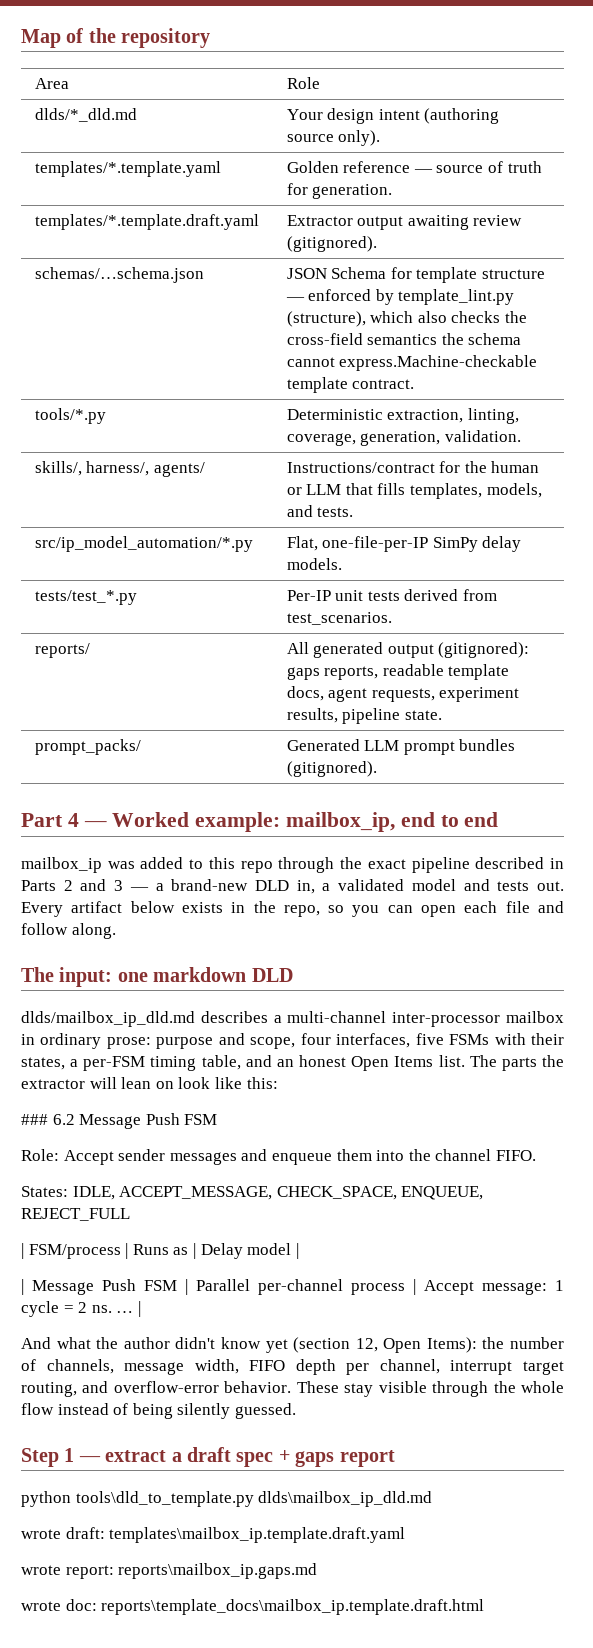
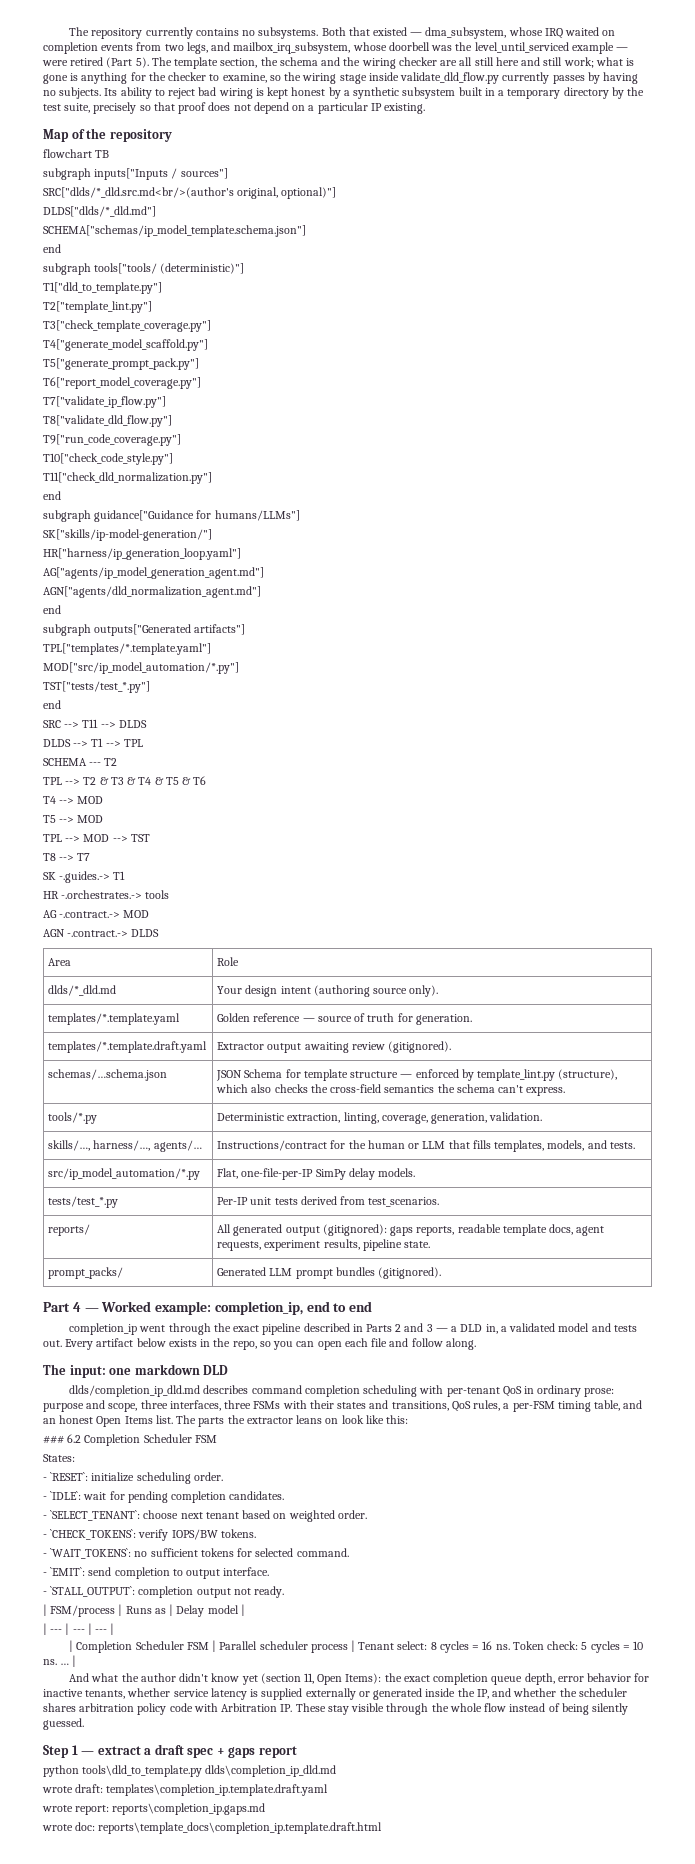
[21,28,211,48] Map of the repository -> [69,27,616,39] [43,42,629,54] [42,57,635,69] [43,72,639,84] [43,87,645,99] [43,102,426,114] [43,128,172,142] [43,149,110,158] [43,168,228,180] [43,187,337,199] [43,206,156,217] [43,225,306,237] [43,244,61,253] [43,263,245,275] [43,282,162,294] [43,301,152,313] [43,320,211,332] [43,339,208,351] [43,358,199,370] [43,377,201,389] [43,396,166,408] [43,415,172,427] [43,434,181,446] [43,453,173,465] [43,472,212,484] [43,491,61,500] [43,510,300,522] [43,529,212,541] [43,548,241,560] [43,567,264,579] [43,586,261,598] [43,605,61,614] [43,624,246,636] [43,643,211,655] [43,662,239,674] [43,681,150,693] [43,700,61,709] [43,719,147,728] [43,738,143,747] [43,758,118,766] [43,776,207,785] [43,796,104,804] [43,815,104,823] [43,834,150,842] [43,853,91,861] [43,871,126,883] [43,890,170,899] [43,910,150,918] [43,929,160,937] The repository currently contains no subsystems. Both that existed — dma_subsystem, whose IRQ waited on completion events from two legs, and mailbox_irq_subsystem, whose doorbell was the level_until_serviced example — were retired (Part 5). The template section, the schema and the wiring checker are all still here and still work; what is gone is anything for the checker to examine, so the wiring stage inside validate_dld_flow.py currently passes by having no subjects. Its ability to reject bad wiring is kept honest by a synthetic subsystem built in a temporary directory by the test suite, precisely so that proof does not depend on a particular IP existing. // Map of the repository // flowchart TB // subgraph inputs["Inputs / sources"] // SRC["dlds/*_dld.src.md<br/>(author's original, optional)"] // DLDS["dlds/*_dld.md"] // SCHEMA["schemas/ip_model_template.schema.json"] // end // subgraph tools["tools/ (deterministic)"] // T1["dld_to_template.py"] // T2["template_lint.py"] // T3["check_template_coverage.py"] // T4["generate_model_scaffold.py"] // T5["generate_prompt_pack.py"] // T6["report_model_coverage.py"] // T7["validate_ip_flow.py"] // T8["validate_dld_flow.py"] // T9["run_code_coverage.py"] // T10["check_code_style.py"] // T11["check_dld_normalization.py"] // end // subgraph guidance["Guidance for humans/LLMs"] // SK["skills/ip-model-generation/"] // HR["harness/ip_generation_loop.yaml"] // AG["agents/ip_model_generation_agent.md"] // AGN["agents/dld_normalization_agent.md"] // end // subgraph outputs["Generated artifacts"] // TPL["templates/*.template.yaml"] // MOD["src/ip_model_automation/*.py"] // TST["tests/test_*.py"] // end // SRC --> T11 --> DLDS // DLDS --> T1 --> TPL // SCHEMA --- T2 // TPL --> T2 & T3 & T4 & T5 & T6 // T4 --> MOD // T5 --> MOD // TPL --> MOD --> TST // T8 --> T7 // SK -.guides.-> T1 // HR -.orchestrates.-> tools // AG -.contract.-> MOD // AGN -.contract.-> DLDS
[286,355,538,371] [286,377,415,393] cannot express.Machine-checkable template contract. -> [498,1085,566,1096] can't express.
[34,461,205,477] skills/, harness/, agents/ -> [48,1140,202,1152] skills/…, harness/…, agents/…
[286,812,396,832] mailbox_ip, -> [214,1301,303,1315] completion_ip,
[21,857,273,873] mailbox_ip was added to this repo -> [69,1323,166,1335] completion_ip went
[171,879,249,891] brand-new -> (458, 1329) none
[21,1011,564,1027] dlds/mailbox_ip_dld.md describes a multi-channel inter-processor mailbox -> [69,1385,522,1397] dlds/completion_ip_dld.md describes command completion scheduling with per-tenant QoS
[300,1033,564,1048] [21,1057,65,1070] four interfaces, five FSMs with their states, -> [140,1400,501,1412] three interfaces, three FSMs with their states and transitions, QoS rules,
[89,1077,152,1089] will lean -> [296,1415,323,1424] leans
[79,1113,180,1129] Message Push -> [84,1434,192,1446] Completion Scheduler
[21,1149,536,1165] [21,1186,484,1200] [21,1208,130,1221] Role: Accept sender messages and enqueue them into the channel FIFO. // States: IDLE, ACCEPT_MESSAGE, CHECK_SPACE, ENQUEUE, REJECT_FULL -> [43,1454,75,1462] [43,1472,223,1484] [43,1491,285,1503] [43,1510,367,1522] [43,1529,256,1541] [43,1548,349,1559] [43,1567,270,1579] [43,1586,285,1598] States: // - `RESET`: initialize scheduling order. // - `IDLE`: wait for pending completion candidates. // - `SELECT_TENANT`: choose next tenant based on weighted order. // - `CHECK_TOKENS`: verify IOPS/BW tokens. // - `WAIT_TOKENS`: no sufficient tokens for selected command. // - `EMIT`: send completion to output interface. // - `STALL_OUTPUT`: completion output not ready.
[32,1279,136,1295] Message Push -> [50,1623,115,1635] [69,1640,184,1653] --- | --- | --- | // | Completion Scheduler
[258,1279,343,1295] per-channel -> [259,1641,308,1650] scheduler
[424,1280,564,1295] [21,1301,88,1317] Accept message: 1 cycle = 2 -> [358,1641,644,1653] Tenant select: 8 cycles = 16 ns. Token check: 5 cycles = 10
[355,1338,378,1352] 12, -> [304,1673,315,1684] 11,
[509,1337,564,1349] [21,1359,564,1375] [21,1381,292,1397] number of channels, message width, FIFO depth per channel, interrupt target routing, and overflow-error behavior. -> [403,1673,650,1685] [43,1688,627,1700] [43,1703,293,1715] exact completion queue depth, error behavior for inactive tenants, whether service latency is supplied externally or generated inside the IP, and whether the scheduler shares arbitration policy code with Arbitration IP.
[258,1491,433,1507] dlds\mailbox_ip_dld.md -> [205,1765,337,1777] dlds\completion_ip_dld.md
[109,1527,406,1543] templates\mailbox_ip.template.draft.yaml -> [106,1784,329,1796] templates\completion_ip.template.draft.yaml
[118,1563,318,1579] reports\mailbox_ip.gaps.md -> [112,1803,266,1815] reports\completion_ip.gaps.md
[101,1599,485,1615] reports\template_docs\mailbox_ip.template.draft.html -> [98,1822,383,1834] reports\template_docs\completion_ip.template.draft.html

